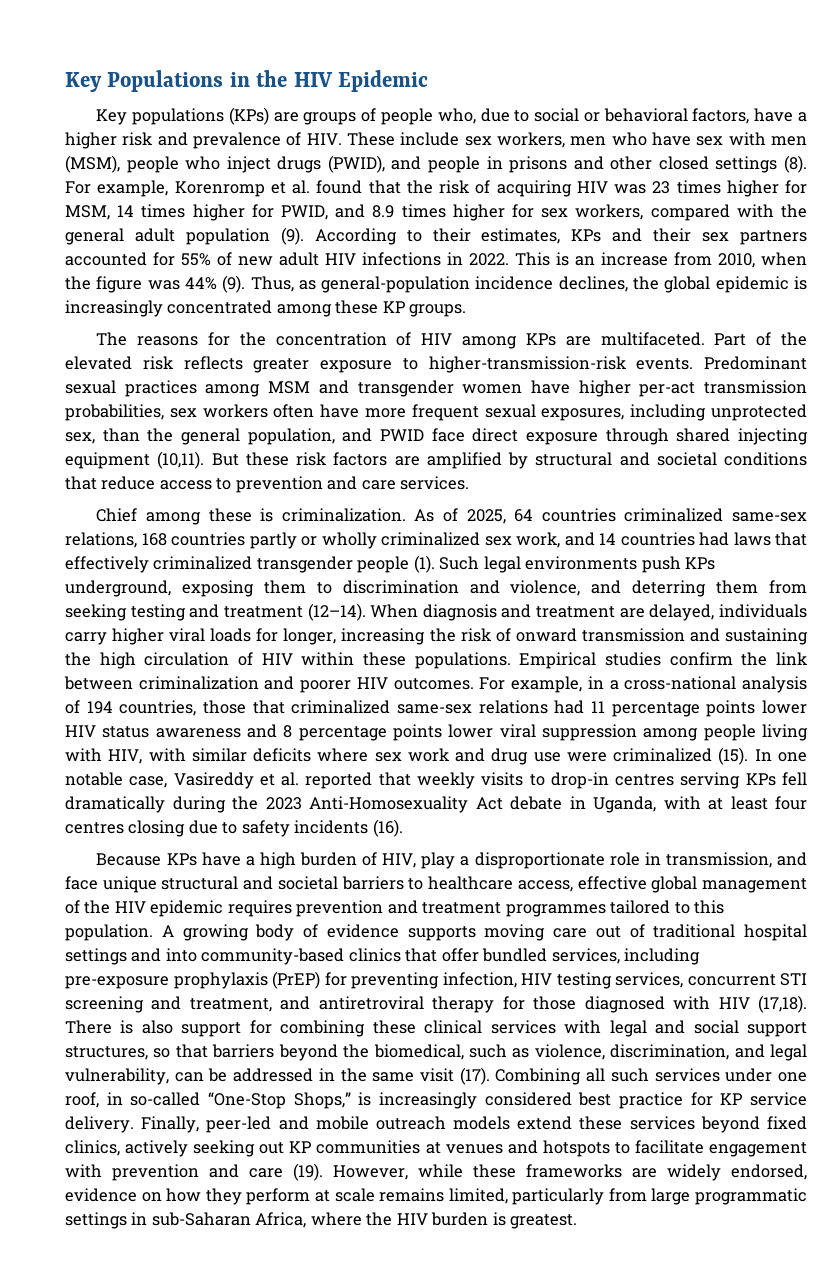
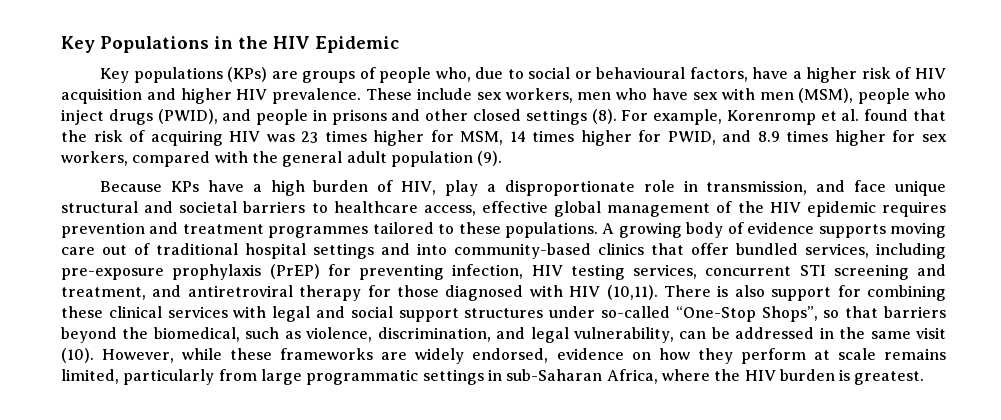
[603,108,688,122] behavioral -> [596,67,686,79] behavioural
[157,132,342,149] and prevalence of HIV. -> [895,67,946,79] [61,88,362,104] of HIV acquisition and higher HIV prevalence.
[314,228,807,245] [65,252,807,268] [65,275,807,293] [65,300,467,317] [96,332,807,349] [65,356,807,373] [65,380,808,397] [65,404,807,421] [65,428,808,445] [65,451,807,469] [65,476,470,493] [96,508,807,525] [65,532,807,549] [65,555,716,573] [65,580,807,597] [65,603,807,621] [65,628,809,645] [65,652,808,669] [64,676,808,693] [65,700,807,717] [65,724,809,741] [65,747,807,765] [65,772,808,789] [65,796,807,813] [65,819,403,837] According to their estimates, KPs and their sex partners accounted for 55% of new adult HIV infections in 2022. This is an increase from 2010, when the figure was 44% (9). Thus, as general-population incidence declines, the global epidemic is increasingly concentrated among these KP groups. // The reasons for the concentration of HIV among KPs are multifaceted. Part of the elevated risk reflects greater exposure to higher-transmission-risk events. Predominant sexual practices among MSM and transgender women have higher per-act transmission probabilities, sex workers often have more frequent sexual exposures, including unprotected sex, than the general population, and PWID face direct exposure through shared injecting equipment (10,11). But these risk factors are amplified by structural and societal conditions that reduce access to prevention and care services. // Chief among these is criminalization. As of 2025, 64 countries criminalized same-sex relations, 168 countries partly or wholly criminalized sex work, and 14 countries had laws that effectively criminalized transgender people (1). Such legal environments push KPs underground, exposing them to discrimination and violence, and deterring them from seeking testing and treatment (12–14). When diagnosis and treatment are delayed, individuals carry higher viral loads for longer, increasing the risk of onward transmission and sustaining the high circulation of HIV within these populations. Empirical studies confirm the link between criminalization and poorer HIV outcomes. For example, in a cross-national analysis of 194 countries, those that criminalized same-sex relations had 11 percentage points lower HIV status awareness and 8 percentage points lower viral suppression among people living with HIV, with similar deficits where sex work and drug use were criminalized (15). In one notable case, Vasireddy et al. reported that weekly visits to drop-in centres serving KPs fell dramatically during the 2023 Anti-Homosexuality Act debate in Uganda, with at least four centres closing due to safety incidents (16). -> (503, 158) none
[694,900,725,914] [65,924,153,941] this population. -> [458,222,599,238] these populations.
[758,995,808,1013] (17,18). -> [606,285,658,300] (10,11).
[65,1046,148,1060] structures, -> [464,306,818,322] structures under so-called “One-Stop Shops”,
[459,1067,807,1085] [65,1092,807,1109] [65,1116,807,1133] [65,1140,808,1157] [65,1163,323,1181] (17). Combining all such services under one roof, in so-called “One-Stop Shops,” is increasingly considered best practice for KP service delivery. Finally, peer-led and mobile outreach models extend these services beyond fixed clinics, actively seeking out KP communities at venues and hotspots to facilitate engagement with prevention and care (19). -> [61,348,94,363] (10).

